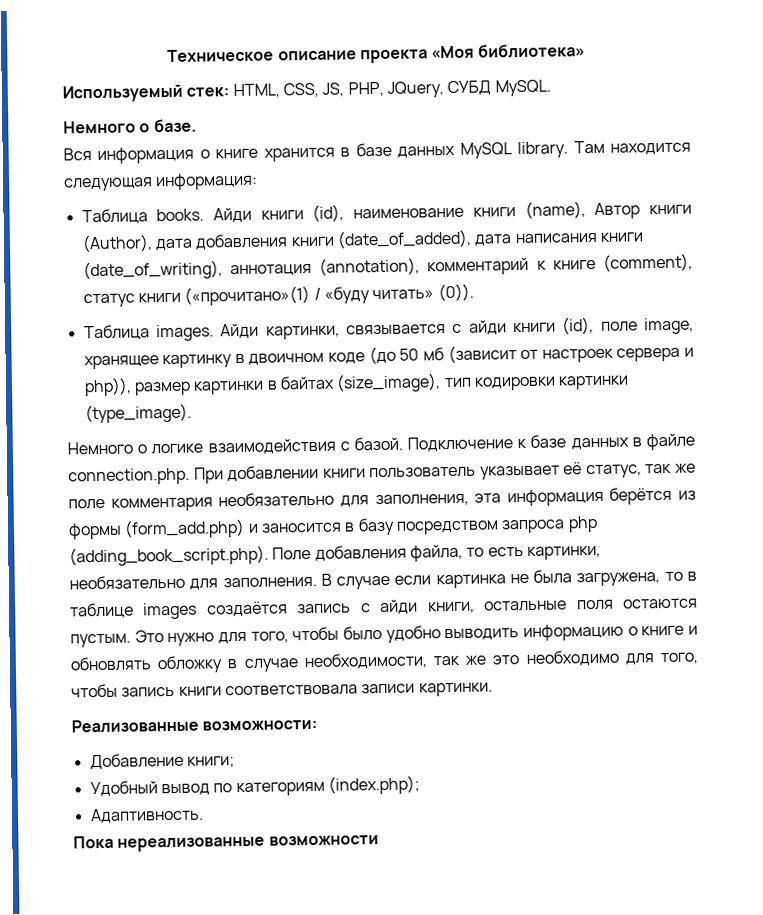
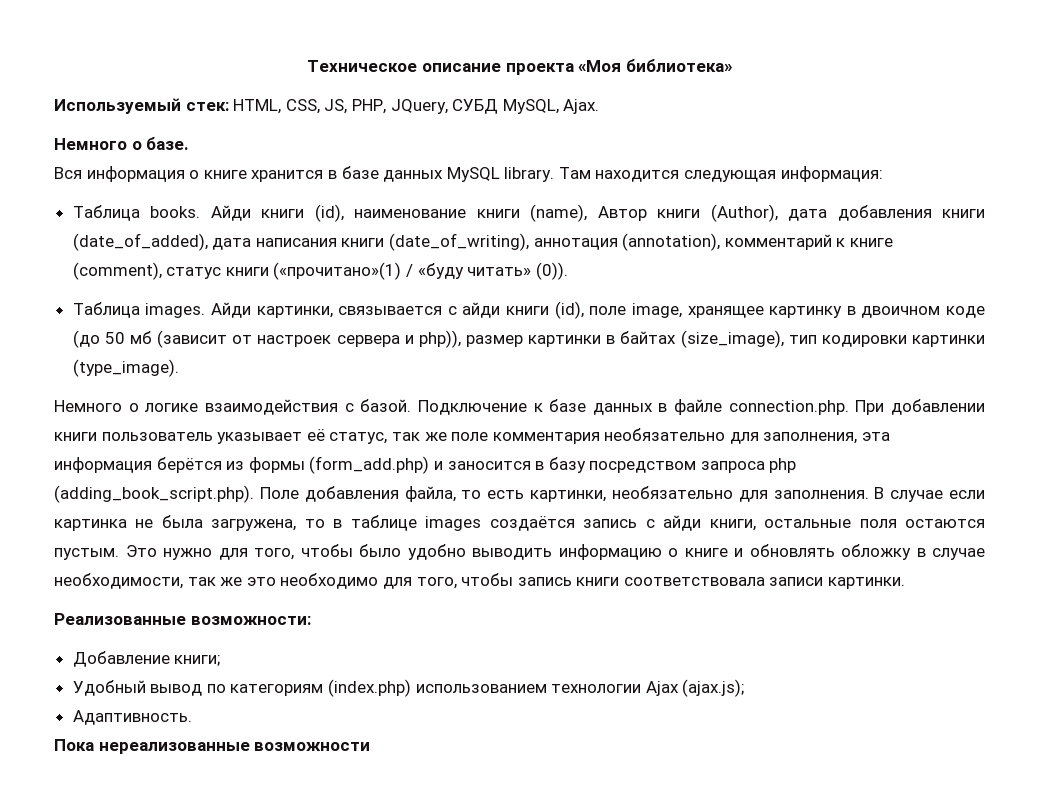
[494,79,551,97] MySQL. -> [502,99,600,114] MySQL, Ajax.
[327,775,420,795] (index.php); -> [328,679,745,697] (index.php) использованием технологии Ajax (ajax.js);

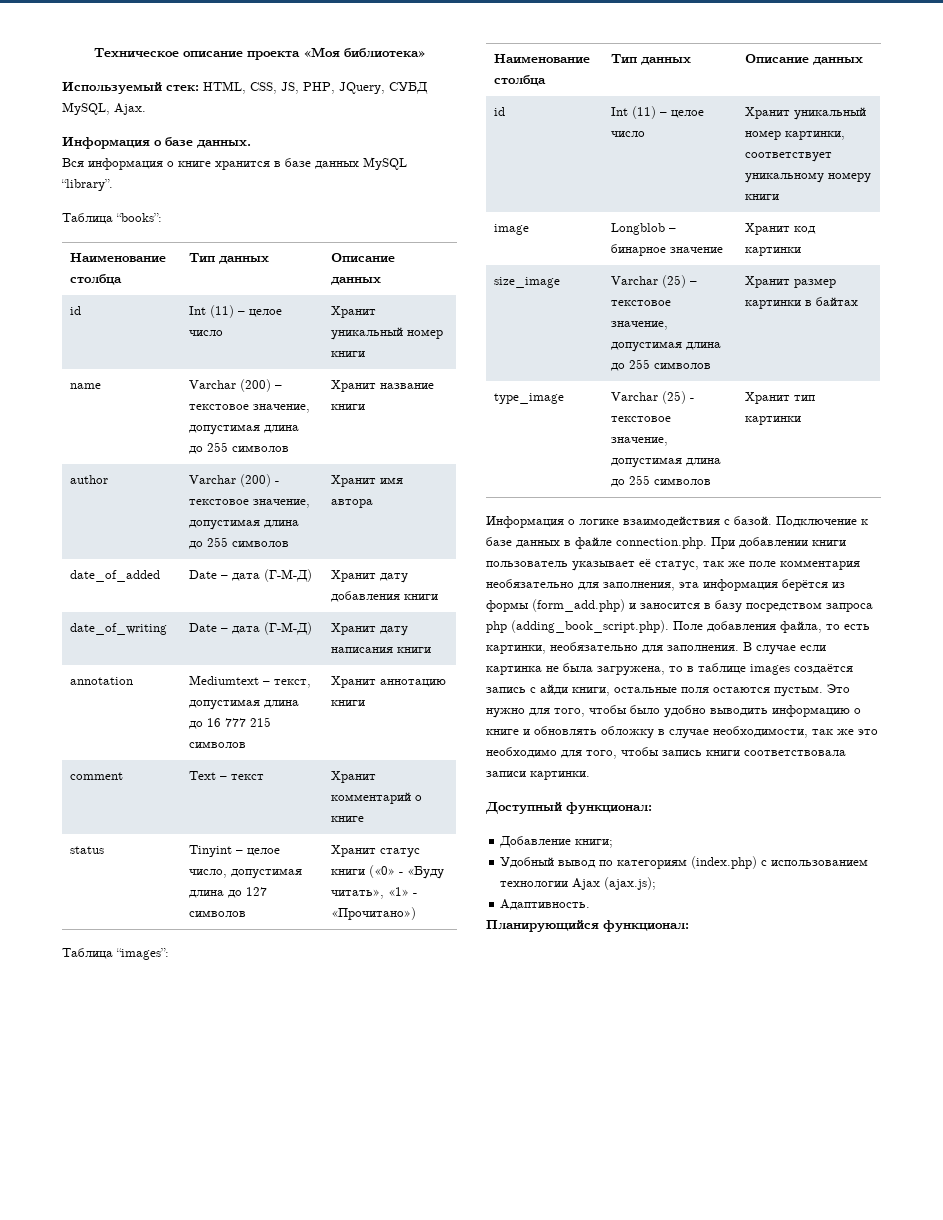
[54,137,190,150] Немного о базе. -> [62,136,251,149] Информация о базе данных.
[504,166,883,182] [72,204,985,222] [72,233,894,251] [72,262,568,280] [72,301,986,319] [72,330,985,348] [72,359,179,377] [54,400,122,412] library. Там находится следующая информация: // Таблица books. Айди книги (id), наименование книги (name), Автор книги (Author), дата добавления книги (date_of_added), дата написания книги (date_of_writing), аннотация (annotation), комментарий к книге (comment), статус книги («прочитано»(1) / «буду читать» (0)). // Таблица images. Айди картинки, связывается с айди книги (id), поле image, хранящее картинку в двоичном коде (до 50 мб (зависит от настроек сервера и php)), размер картинки в байтах (size_image), тип кодировки картинки (type_image). // Немного -> [61,179,113,191] [62,213,162,224] [70,252,167,262] [70,274,123,285] [189,253,270,264] [331,253,396,262] [331,277,382,285] [70,306,82,315] [189,305,283,318] [189,330,224,336] [331,306,377,318] [331,327,444,340] [331,351,366,357] [70,383,102,389] [189,379,283,392] [189,404,311,413] [189,424,300,435] [189,442,290,454] [331,380,435,392] [331,404,366,410] [70,475,109,484] [189,474,280,487] [189,499,311,508] [189,519,300,530] [189,537,290,549] [331,475,404,487] [331,499,374,508] [70,570,161,582] [189,569,313,582] [331,570,409,583] [331,591,439,602] [70,623,168,635] [189,622,313,635] [331,623,409,636] [331,647,432,653] [70,677,134,685] [189,675,312,688] [189,699,300,710] [189,717,272,729] [189,741,247,748] [331,676,447,688] [331,700,366,706] [70,772,124,780] [189,771,265,780] [331,771,377,783] [331,792,423,804] [331,816,365,822] [70,846,105,854] [189,845,281,857] [189,868,303,879] [189,887,268,898] [189,910,247,917] [331,845,421,858] [331,865,445,879] [331,887,418,899] [331,907,417,920] [62,948,169,960] [494,53,591,63] [494,75,547,86] [611,54,692,65] [745,54,864,65] [494,107,506,116] [611,106,705,119] [611,131,646,137] [745,107,867,120] [745,130,846,140] [745,152,833,162] [745,172,872,183] [745,194,780,200] [494,224,530,235] [611,223,677,235] [611,244,724,256] [745,223,817,235] [745,247,802,256] [494,277,561,288] [611,275,698,288] [611,300,672,306] [611,321,669,330] [611,341,722,352] [611,359,712,371] [745,276,837,288] [745,297,859,309] [494,393,565,404] [611,391,695,404] [611,416,672,422] [611,437,669,446] [611,457,722,468] [611,475,712,487] [745,392,816,404] [745,416,802,425] [486,516,564,528] “library”. // Таблица “books”: // Наименование столбца | Тип данных | Описание данных // id | Int (11) – целое число | Хранит уникальный номер книги // name | Varchar (200) – текстовое значение, допустимая длина до 255 символов | Хранит название книги // author | Varchar (200) - текстовое значение, допустимая длина до 255 символов | Хранит имя автора // date_of_added | Date – дата (Г-М-Д) | Хранит дату добавления книги // date_of_writing | Date – дата (Г-М-Д) | Хранит дату написания книги // annotation | Mediumtext – текст, допустимая длина до 16 777 215 символов | Хранит аннотацию книги // comment | Text – текст | Хранит комментарий о книге // status | Tinyint – целое число, допустимая длина до 127 символов | Хранит статус книги («0» - «Буду читать», «1» - «Прочитано») // Таблица “images”: // Наименование столбца | Тип данных | Описание данных // id | Int (11) – целое число | Хранит уникальный номер картинки, соответствует уникальному номеру книги // image | Longblob – бинарное значение | Хранит код картинки // size_image | Varchar (25) – текстовое значение, допустимая длина до 255 символов | Хранит размер картинки в байтах // type_image | Varchar (25) - текстовое значение, допустимая длина до 255 символов | Хранит тип картинки // Информация
[54,613,311,625] Реализованные возможности: -> [485,802,652,814] Доступный функционал:
(412, 688) none -> [761,860,768,866] с
[54,739,371,754] Пока нереализованные возможности -> [486,920,689,932] Планирующийся функционал:

